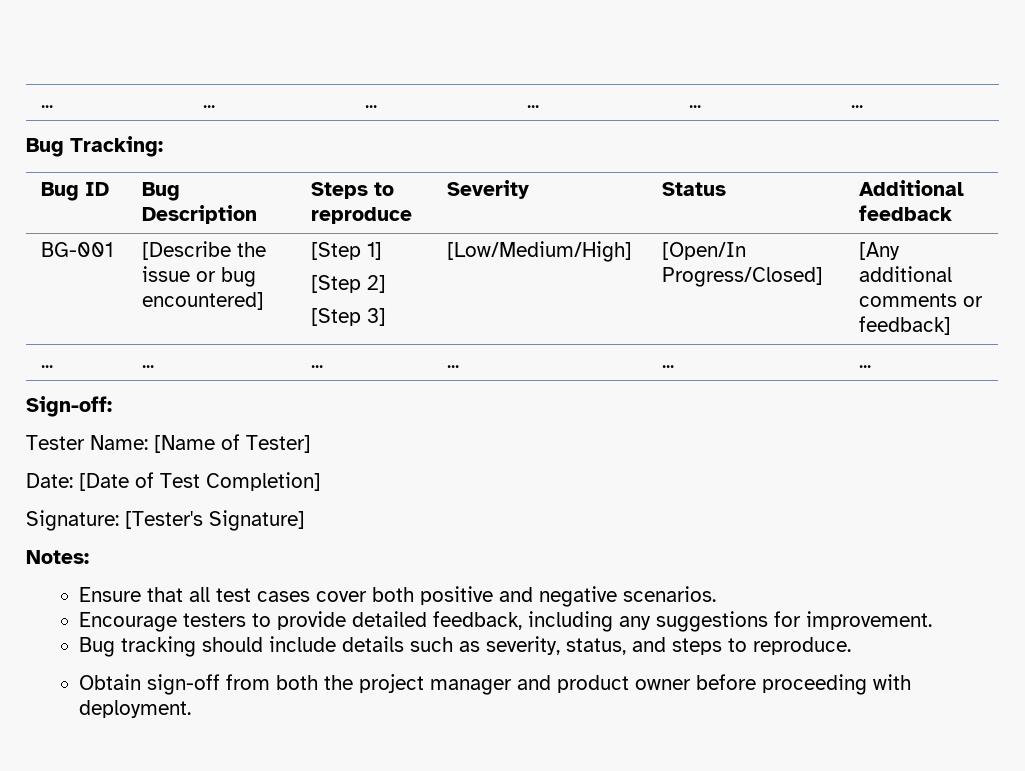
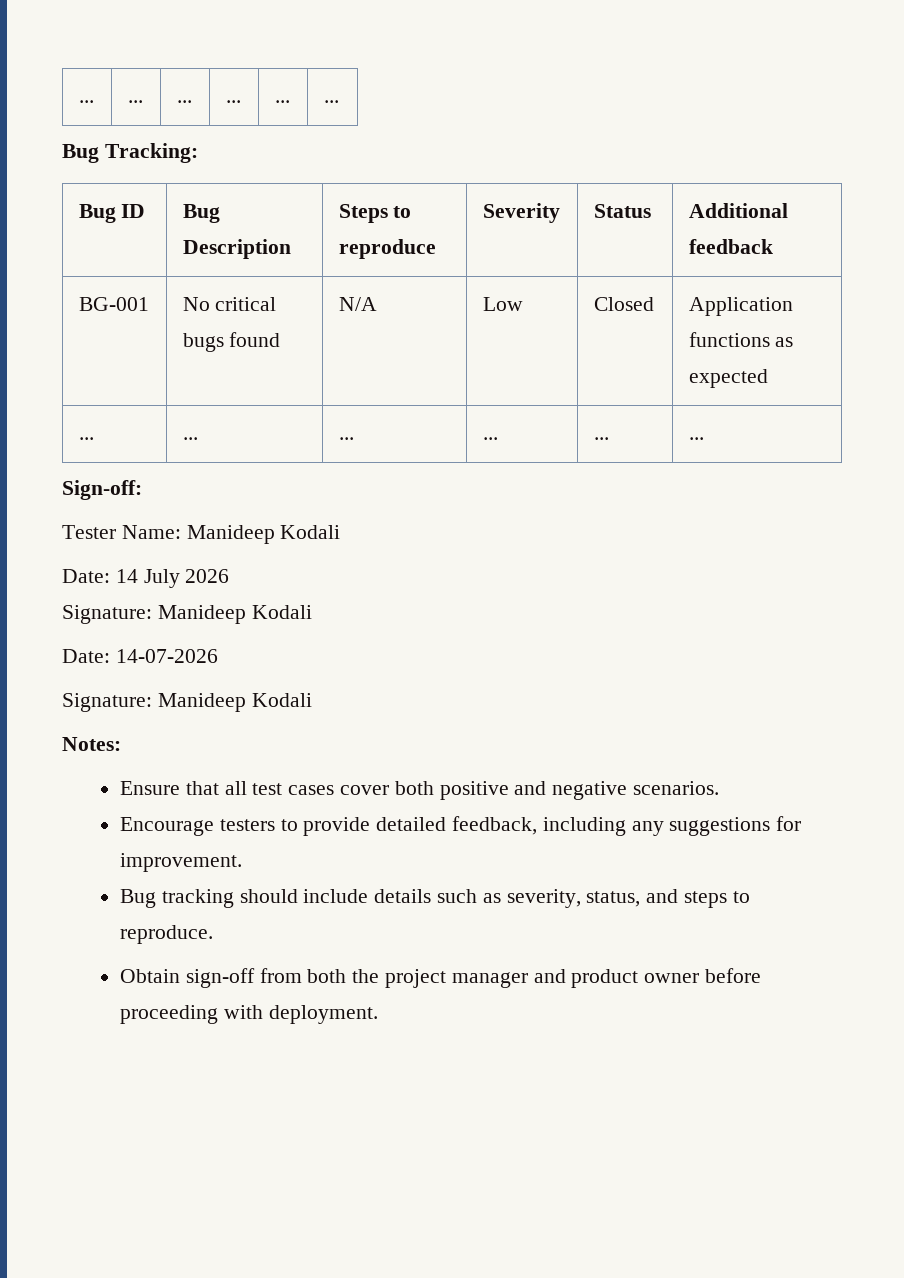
[141,241,266,260] [141,266,256,287] [141,292,264,310] [310,242,382,260] [310,275,386,293] [310,308,386,326] [446,241,632,262] [661,242,746,260] [661,267,823,287] [858,242,900,260] [858,266,952,282] [858,293,983,307] [858,316,951,335] [Describe the issue or bug encountered] | [Step 1] // [Step 2] // [Step 3] | [Low/Medium/High] | [Open/In Progress/Closed] | [Any additional comments or feedback] -> [182,297,277,311] [182,332,281,352] [338,297,377,311] [482,297,523,311] [593,297,654,311] [688,297,793,316] [688,332,794,347] [688,369,768,388] No critical bugs found | N/A | Low | Closed | Application functions as expected
[154,434,311,453] [26,472,321,491] [26,510,305,531] [Name of Tester] // Date: [Date of Test Completion] // Signature: [Tester's Signature] -> [186,525,341,544] [62,569,230,588] [62,605,312,624] [62,649,218,663] [62,693,312,712] Manideep Kodali // Date: 14 July 2026 // Signature: Manideep Kodali // Date: 14-07-2026 // Signature: Manideep Kodali

